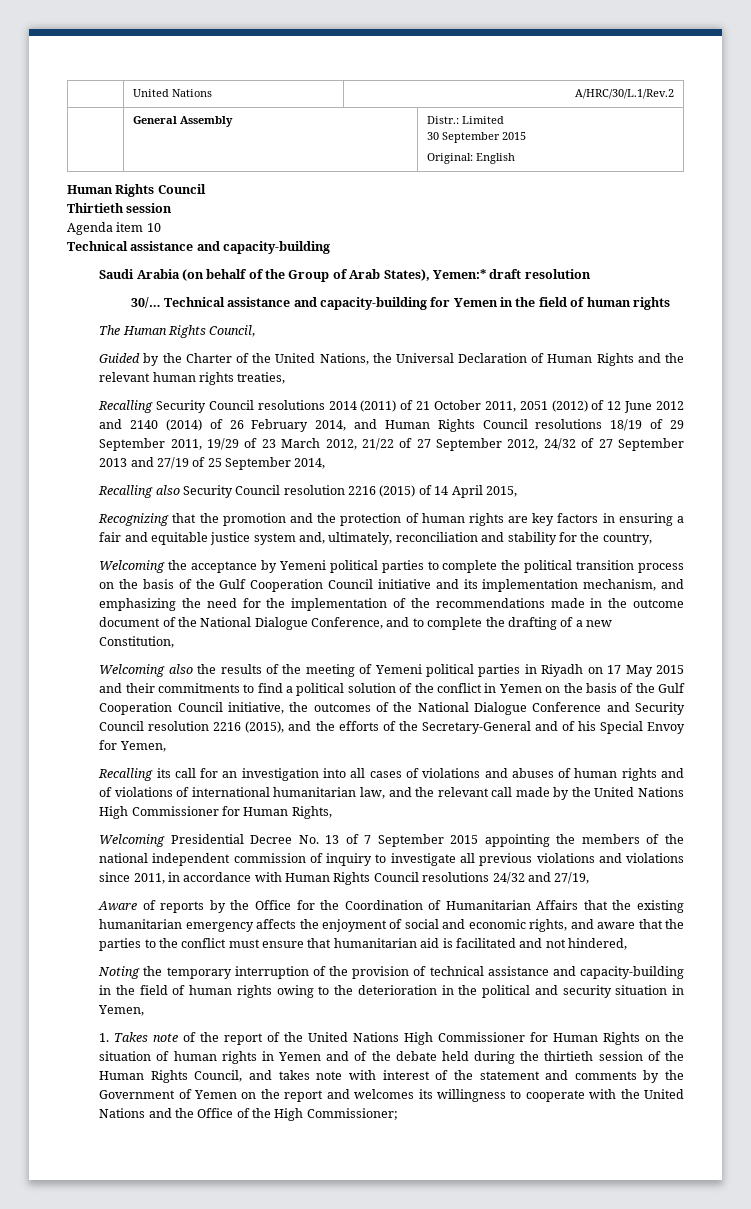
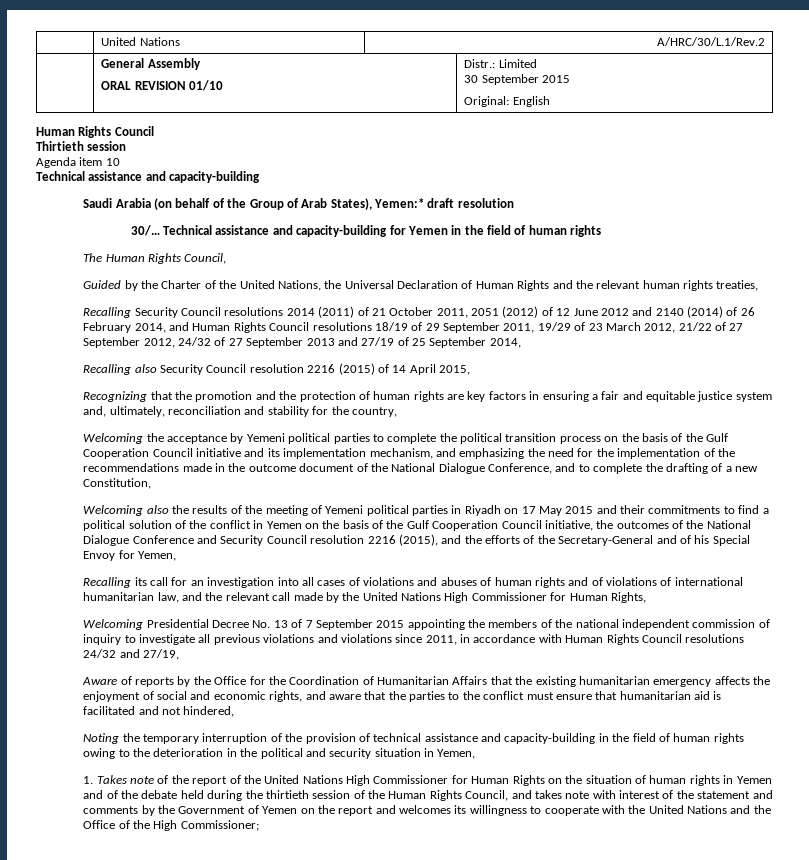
(233, 121) none -> [101,80,224,91] // ORAL REVISION 01/10

